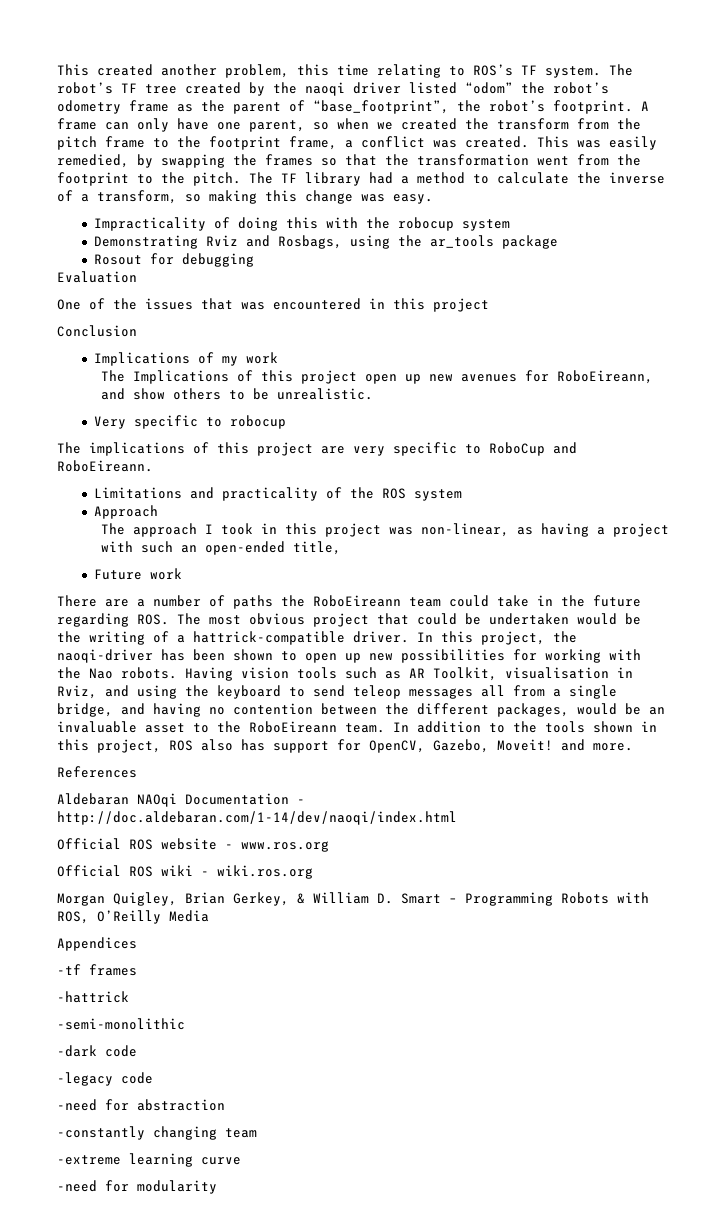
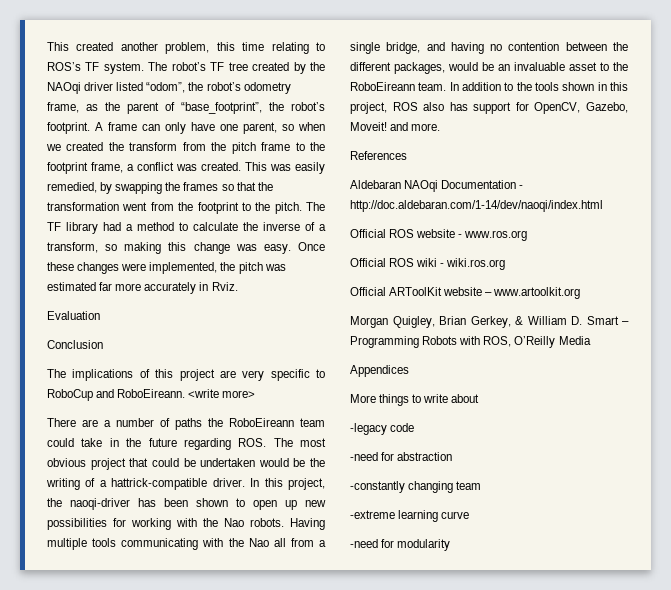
[305,82,345,96] naoqi -> [47,82,81,94] NAOqi
[465,82,513,94] “odom” -> [146,82,186,93] “odom”,
[129,100,169,112] frame -> [47,102,79,113] frame,
[94,217,511,231] [94,235,559,249] [94,253,255,267] [57,271,137,283] [57,298,489,312] [57,325,137,337] [94,352,279,366] [101,370,654,384] [101,388,374,400] [94,415,287,429] // Impracticality of doing this with the robocup system // Demonstrating Rviz and Rosbags, using the ar_tools package // Rosout for debugging // Evaluation // One of the issues that was encountered in this project // Conclusion // Implications of my work // The Implications of this project open up new avenues for RoboEireann, and show others to be unrealistic. // Very specific to robocup -> [298,242,325,251] [47,262,286,274] [47,282,238,294] [47,311,100,320] [47,340,103,349] Once these changes were implemented, the pitch was estimated far more accurately in Rviz. // Evaluation // Conclusion
[94,487,463,501] [94,505,159,519] [101,523,670,537] [101,541,342,555] [94,568,183,580] // Limitations and practicality of the ROS system // Approach // The approach I took in this project was non-linear, as having a project with such an open-ended title, // Future work -> [188,389,256,398] <write more>
[241,667,633,681] [57,685,473,699] vision tools such as AR Toolkit, visualisation in Rviz, and using the keyboard to send teleop messages -> [47,538,269,550] multiple tools communicating with the Nao
(313, 872) none -> [350,287,581,299] // Official ARToolKit website – www.artoolkit.org
[57,964,137,976] [57,991,129,1003] [57,1018,185,1030] [57,1045,137,1057] -tf frames // -hattrick // -semi-monolithic // -dark code -> [350,394,480,406] More things to write about

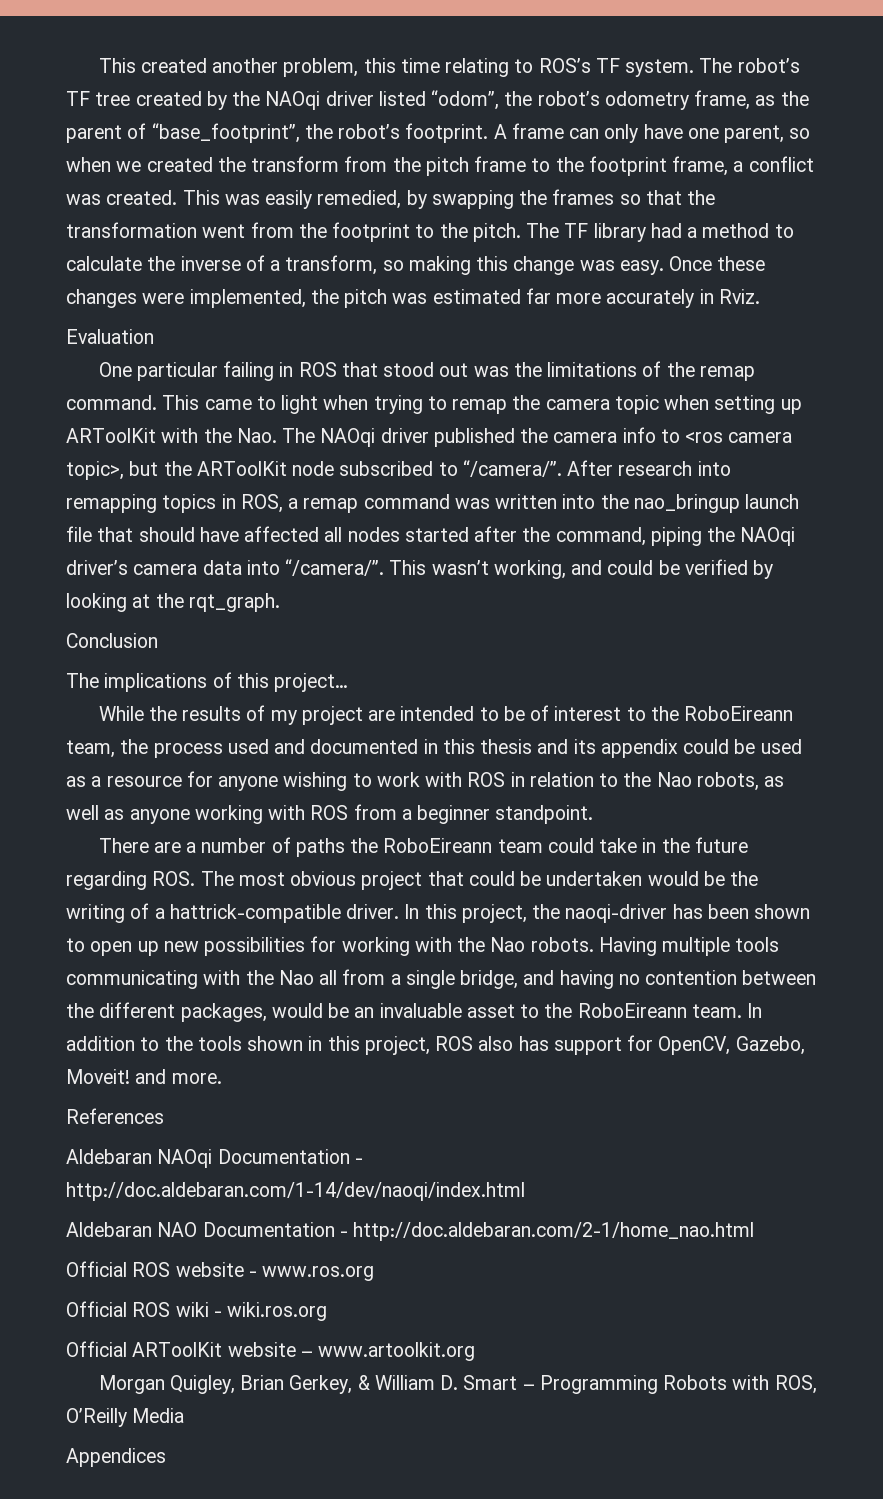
(100, 315) none -> [98,361,755,381] [66,395,802,414] [66,427,793,447] [66,460,731,480] [66,494,800,513] [66,526,796,546] [66,559,774,579] [66,593,280,612] // One particular failing in ROS that stood out was the limitations of the remap command. This came to light when trying to remap the camera topic when setting up ARToolKit with the Nao. The NAOqi driver published the camera info to <ros camera topic>, but the ARToolKit node subscribed to “/camera/”. After research into remapping topics in ROS, a remap command was written into the nao_bringup launch file that should have affected all nodes started after the command, piping the NAOqi driver’s camera data into “/camera/”. This wasn’t working, and could be verified by looking at the rqt_graph.
[179,369,325,381] [47,389,256,401] project are very specific to RoboCup and RoboEireann. <write more> -> [274,673,349,692] [98,705,794,725] [66,739,802,758] [66,771,785,791] [66,804,594,824] project… // While the results of my project are intended to be of interest to the RoboEireann team, the process used and documented in this thesis and its appendix could be used as a resource for anyone wishing to work with ROS in relation to the Nao robots, as well as anyone working with ROS from a beginner standpoint.
(603, 206) none -> [66,1222,755,1241] // Aldebaran NAO Documentation - http://doc.aldebaran.com/2-1/home_nao.html
[350,394,480,406] [350,423,415,435] [350,452,453,461] [350,481,482,493] [350,510,470,522] [350,539,451,551] // More things to write about // -legacy code // -need for abstraction // -constantly changing team // -extreme learning curve // -need for modularity -> (166, 1457) none

